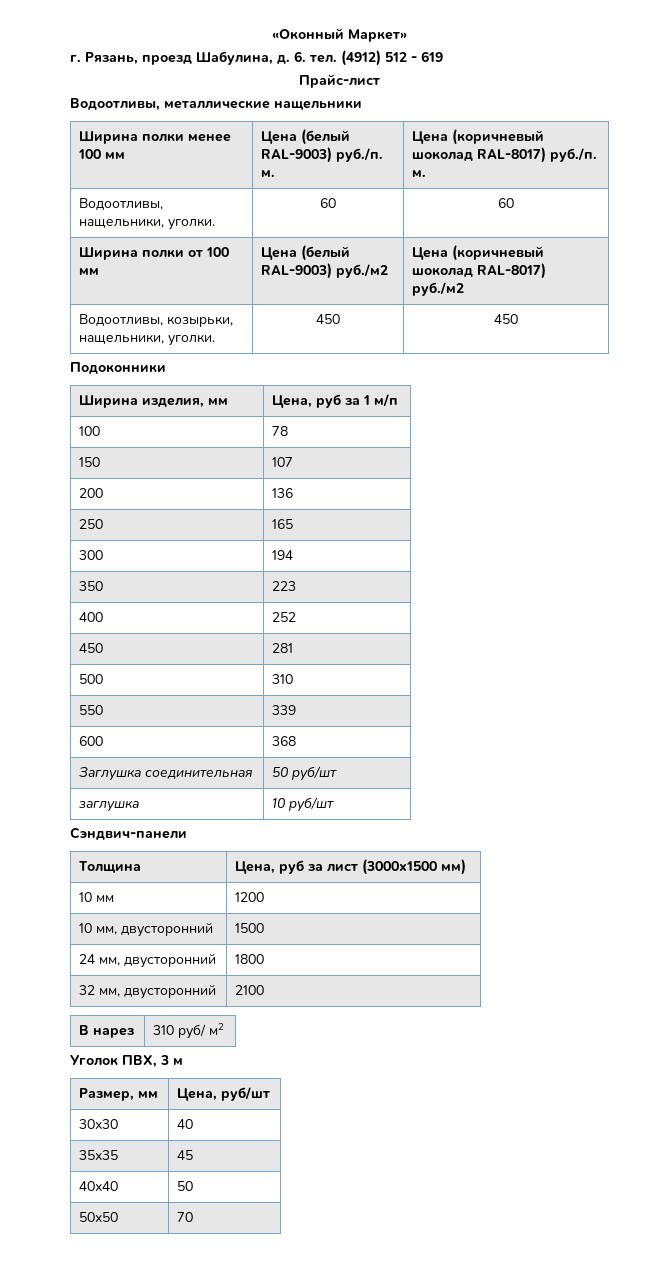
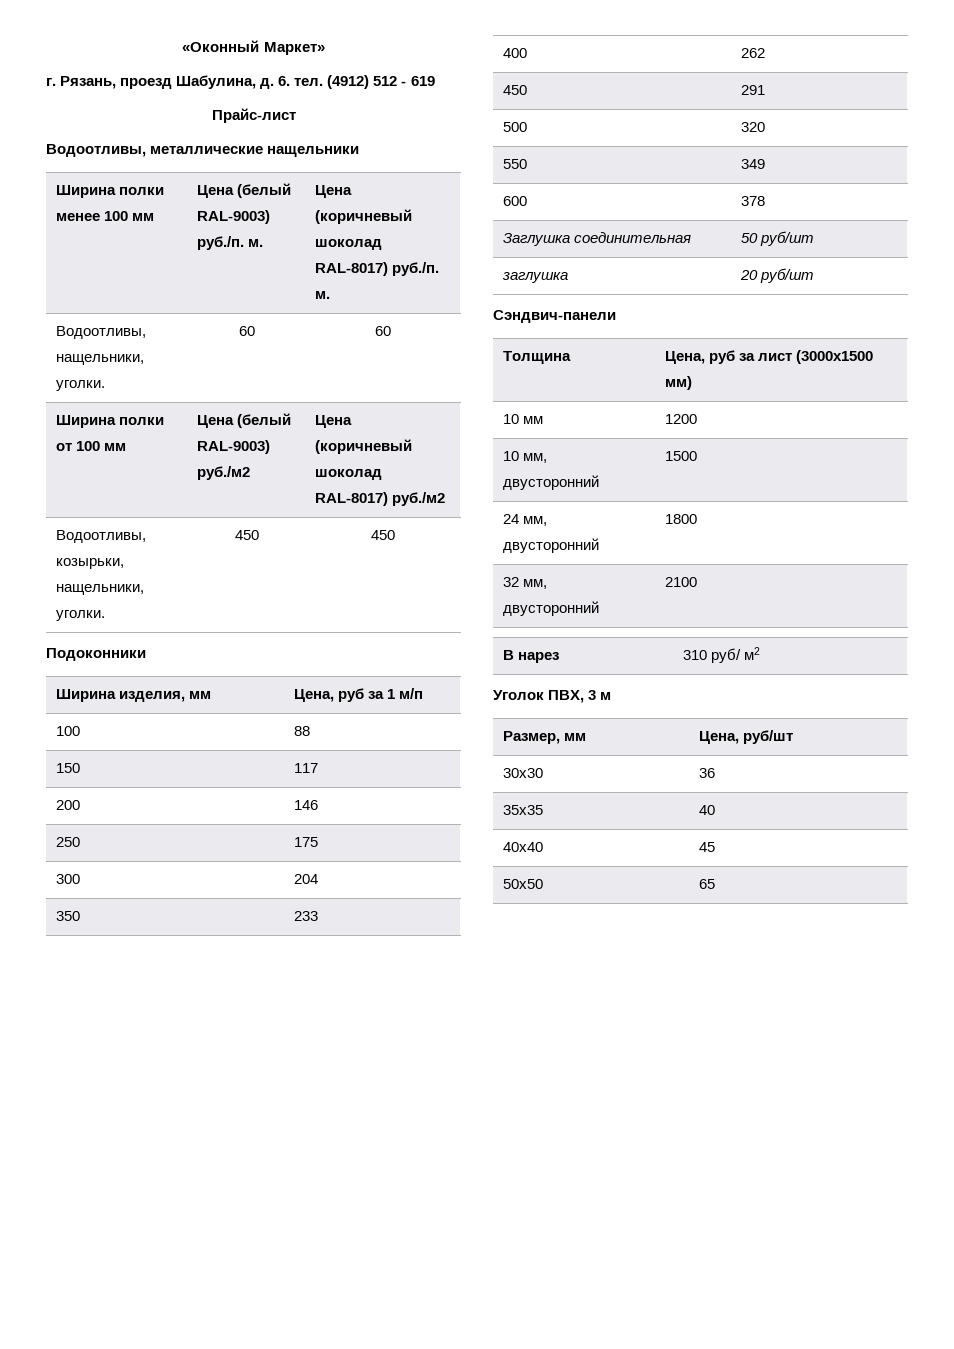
[271,426,288,436] 78 -> [293,726,310,736] 88
[271,457,293,467] 107 -> [293,763,318,773] 117
[271,488,293,498] 136 -> [293,800,318,810] 146
[271,519,293,529] 165 -> [293,837,318,847] 175
[271,550,293,560] 194 -> [293,874,318,884] 204
[271,581,296,591] 223 -> [293,911,318,921] 233
[271,612,296,622] [78,643,103,653] [271,643,293,653] 252 // 450 | 281 -> [740,48,765,58] [502,85,527,95] [740,85,765,95] 262 // 450 | 291
[271,674,293,684] 310 -> [740,122,765,132] 320
[271,705,296,715] 339 -> [740,159,765,169] 349
[271,736,296,746] 368 -> [740,196,765,206] 378
[271,798,285,808] 10 -> [739,270,758,280] 20
[176,1119,193,1129] 40 -> [698,768,715,778] 36
[176,1150,193,1160] 45 -> [698,805,715,815] 40
[176,1181,193,1191] 50 -> [698,842,715,852] 45
[176,1212,193,1222] 70 -> [698,879,715,889] 65

